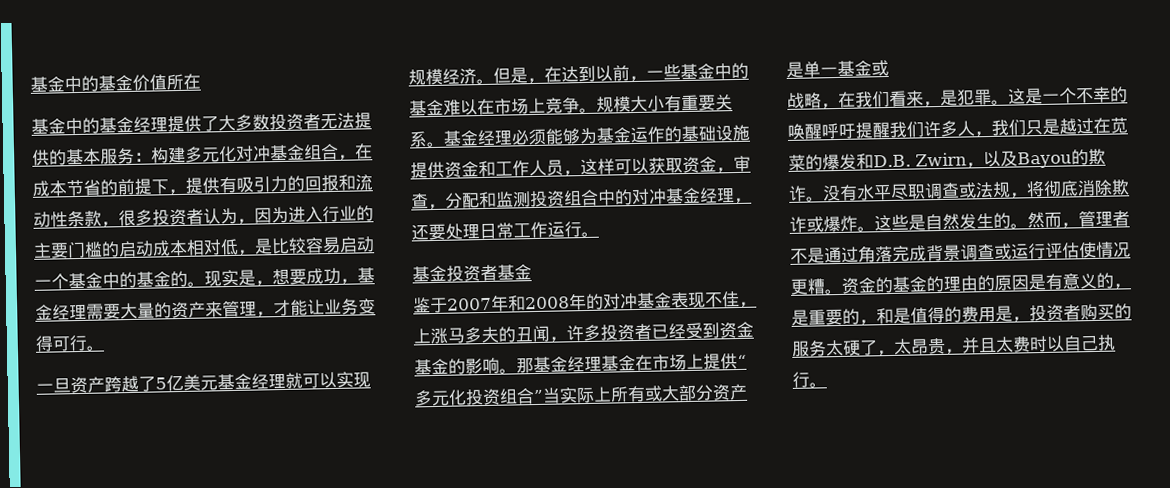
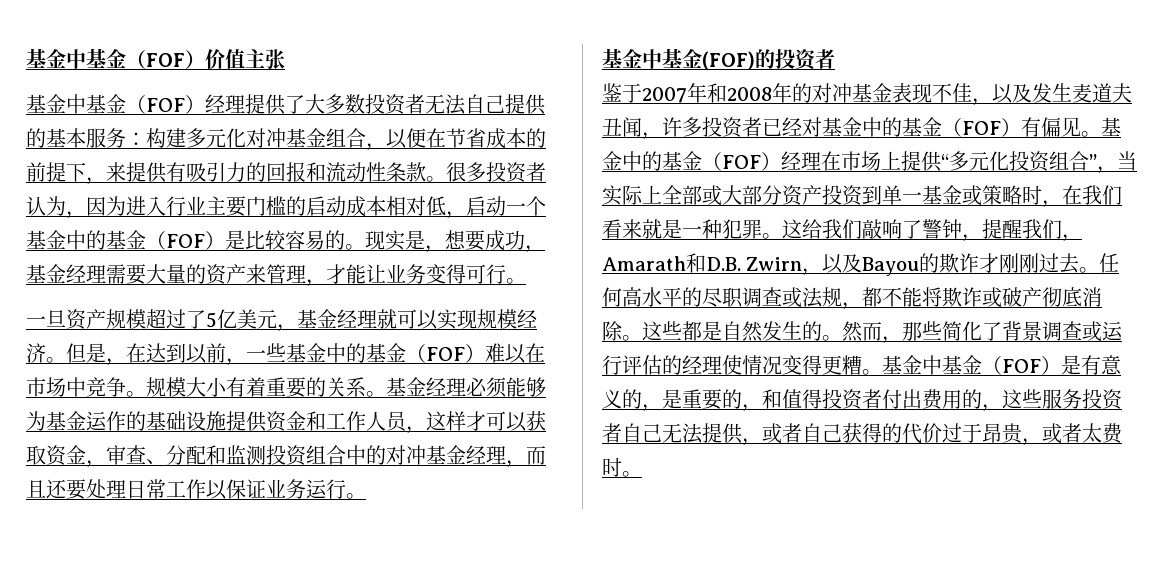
[30,73,201,93] [31,116,134,135] 基金中的基金价值所在 // 基金中的基金 -> [26,48,285,69] [26,94,205,114] 基金中基金（FOF）价值主张 // 基金中基金（FOF）
(355, 120) none -> [465,94,505,114] 自己
[354,143,373,160] [32,179,101,197] 在成本节省 -> [386,128,526,149] 以便在节省成本
(186, 192) none -> [106,162,126,182] 来
[101,221,119,228] ， -> [426,176,446,182] 。
[356,205,374,222] 的 -> (206, 205) none
[254,236,341,255] 是比较容易 -> (466, 215) none
(171, 279) none -> [146,230,325,250] （FOF）是比较容易
[104,375,139,393] 跨越 -> [106,309,186,329] 规模超过
(218, 383) none -> [277,324,297,332] ，
(444, 108) none -> [406,344,485,363] （FOF）
[528,97,546,114] 上 -> [66,377,86,397] 中
[681,94,716,112] 重要 -> [246,377,326,398] 着重要的
(615, 166) none -> [466,411,486,431] 才
[428,203,446,211] ， -> [146,459,166,464] 、
(752, 201) none -> [526,446,546,465] [26,480,46,498] 而且
(548, 230) none -> [206,479,306,500] 以保证业务
[446,264,532,282] 投资者基金 -> [642,48,835,71] 中基金(FOF)的投资者
[413,326,516,345] 上涨马多夫的 -> [992,83,1132,104] 以及发生麦道夫
[685,321,754,340] [414,355,636,376] 受到资金基金的影响。那基金经理基金 -> [802,117,1121,137] [602,151,821,171] 对基金中的基金（FOF）有偏见。基金中的基金（FOF）经理
(544, 396) none -> [1097,166,1117,174] ，
[610,385,646,403] 所有 -> [662,185,702,205] 全部
[786,61,804,78] 是 -> [822,185,882,206] 投资到
[787,92,822,109] // 战略 -> [982,185,1042,205] 策略时
[923,86,1128,108] [787,117,1128,140] [788,153,857,171] ，是犯罪。这是一个不幸的唤醒呼吁提醒我们许多人，我们只是越过在苋菜的爆发 -> [642,219,1082,242] [602,256,686,271] 就是一种犯罪。这给我们敲响了警钟，提醒我们，Amarath
[806,179,1130,202] [789,214,909,233] 。没有水平尽职调查或法规，将彻底消除欺诈或爆炸。这些 -> [979,253,1120,274] [602,287,1102,310] [602,321,702,341] 才刚刚过去。任何高水平的尽职调查或法规，都不能将欺诈或破产彻底消除。这些都
[1078,210,1130,228] [790,245,927,264] 管理者不是通过角落完成 -> [902,321,1002,341] 那些简化了
[1079,241,1131,259] [790,274,1029,295] 使情况更糟。资金的基金的理由的原因 -> [662,355,1061,375] 的经理使情况变得更糟。基金中基金（FOF）
[893,303,1132,324] [791,334,1116,357] [792,371,810,388] 是值得的费用是，投资者购买的服务太硬了，太昂贵，并且太费时以自己执行 -> [782,389,1123,412] [602,423,1123,446] [602,457,622,477] 值得投资者付出费用的，这些服务投资者自己无法提供，或者自己获得的代价过于昂贵，或者太费时

